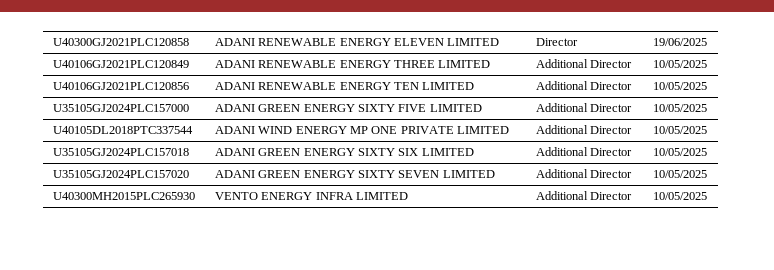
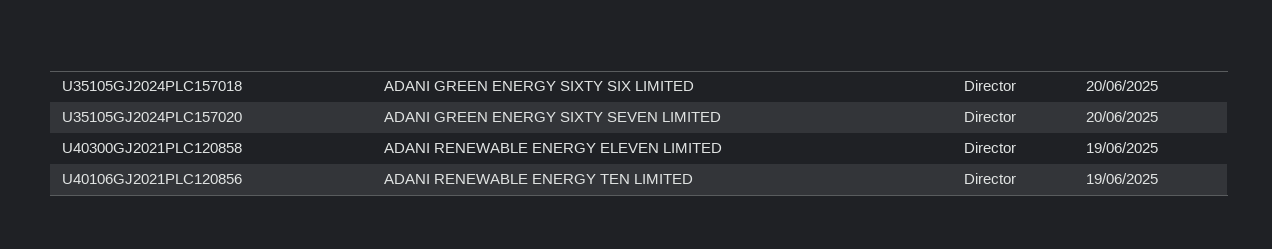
(52, 42) none -> [62,81,243,91] [384,81,695,91] [964,80,1017,91] [1086,80,1159,91] [62,112,243,122] [384,112,722,122] [964,111,1017,122] [1086,111,1159,122] U35105GJ2024PLC157018 | ADANI GREEN ENERGY SIXTY SIX LIMITED | Director | 20/06/2025 // U35105GJ2024PLC157020 | ADANI GREEN ENERGY SIXTY SEVEN LIMITED | Director | 20/06/2025 //
[52,60,189,68] [214,60,491,68] [535,59,633,68] [652,60,707,68] // U40106GJ2021PLC120849 | ADANI RENEWABLE ENERGY THREE LIMITED | Additional Director | 10/05/2025 -> (1159, 147) none
[535,81,633,90] [652,82,707,90] [52,104,189,112] [214,104,482,112] [535,103,633,112] [652,104,707,112] [52,126,193,134] [214,126,510,134] [535,125,633,134] [652,126,707,134] [52,148,189,156] [214,148,474,156] [535,147,633,156] [652,148,707,156] [52,170,189,178] [214,170,495,178] [535,169,633,178] [652,170,707,178] [52,192,195,200] [214,192,408,200] [535,191,633,200] [652,192,707,200] Additional Director | 10/05/2025 // U35105GJ2024PLC157000 | ADANI GREEN ENERGY SIXTY FIVE LIMITED | Additional Director | 10/05/2025 // U40105DL2018PTC337544 | ADANI WIND ENERGY MP ONE PRIVATE LIMITED | Additional Director | 10/05/2025 // U35105GJ2024PLC157018 | ADANI GREEN ENERGY SIXTY SIX LIMITED | Additional Director | 10/05/2025 // U35105GJ2024PLC157020 | ADANI GREEN ENERGY SIXTY SEVEN LIMITED | Additional Director | 10/05/2025 // U40300MH2015PLC265930 | VENTO ENERGY INFRA LIMITED | Additional Director | 10/05/2025 -> [964,173,1017,184] [1086,173,1159,184] Director | 19/06/2025

